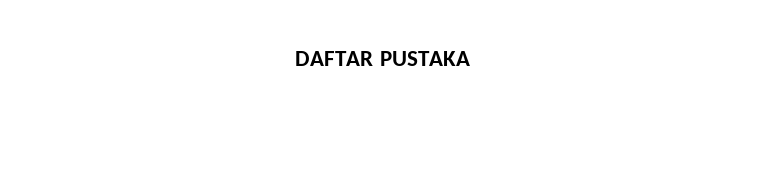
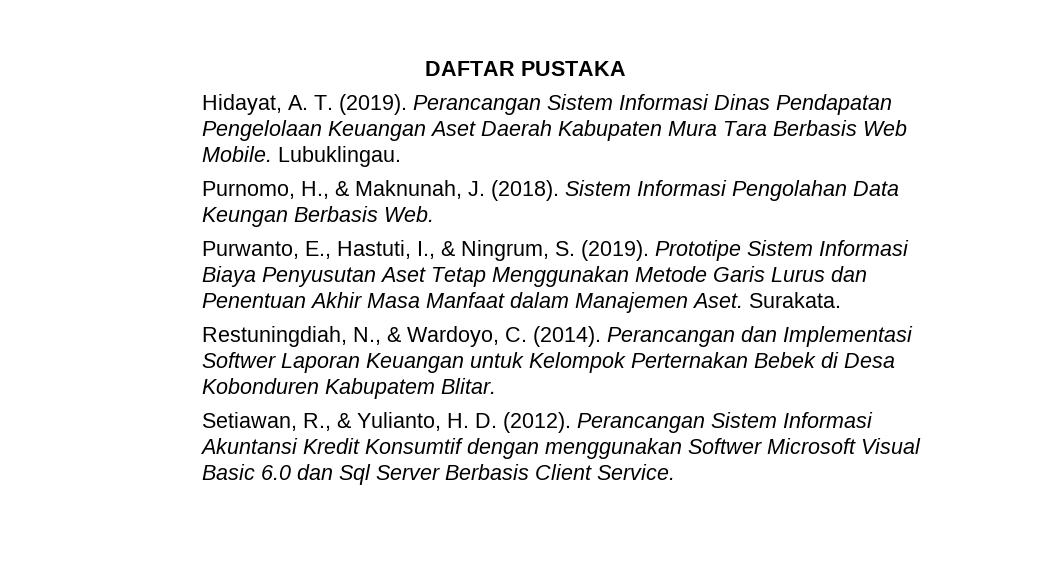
(470, 58) none -> [201,94,892,115] [201,120,907,141] [201,146,401,167] [201,180,899,201] [201,206,434,227] [201,240,909,261] [201,266,867,287] [201,292,841,313] [201,326,913,347] [201,352,895,373] [201,378,496,399] [201,412,873,433] [199,438,921,459] [201,464,675,485] // Hidayat, A. T. (2019). Perancangan Sistem Informasi Dinas Pendapatan Pengelolaan Keuangan Aset Daerah Kabupaten Mura Tara Berbasis Web Mobile. Lubuklingau. // Purnomo, H., & Maknunah, J. (2018). Sistem Informasi Pengolahan Data Keungan Berbasis Web. // Purwanto, E., Hastuti, I., & Ningrum, S. (2019). Prototipe Sistem Informasi Biaya Penyusutan Aset Tetap Menggunakan Metode Garis Lurus dan Penentuan Akhir Masa Manfaat dalam Manajemen Aset. Surakata. // Restuningdiah, N., & Wardoyo, C. (2014). Perancangan dan Implementasi Softwer Laporan Keuangan untuk Kelompok Perternakan Bebek di Desa Kobonduren Kabupatem Blitar. // Setiawan, R., & Yulianto, H. D. (2012). Perancangan Sistem Informasi Akuntansi Kredit Konsumtif dengan menggunakan Softwer Microsoft Visual Basic 6.0 dan Sql Server Berbasis Client Service.

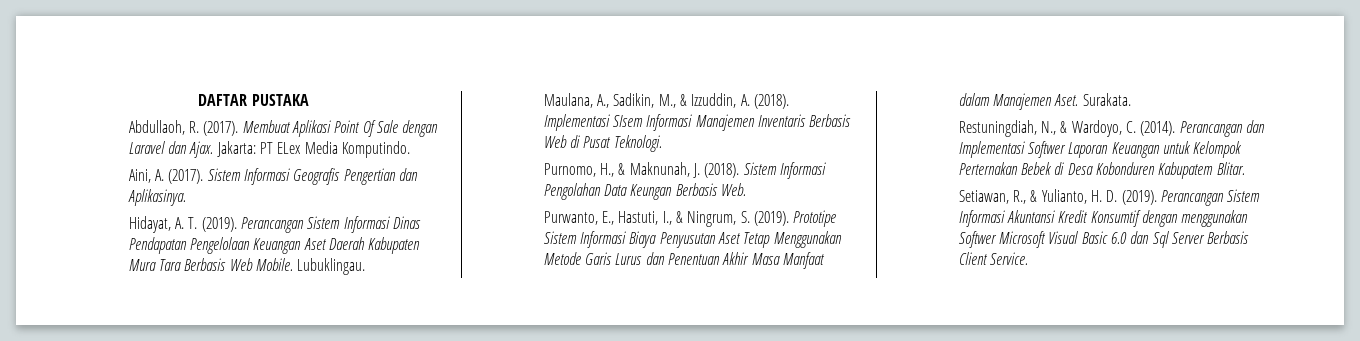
(626, 68) none -> [128,120,439,137] [128,141,410,158] [128,168,418,185] [127,189,186,206] // Abdullaoh, R. (2017). Membuat Aplikasi Point Of Sale dengan Laravel dan Ajax. Jakarta: PT ELex Media Komputindo. // Aini, A. (2017). Sistem Informasi Geografis Pengertian dan Aplikasinya.
(401, 156) none -> [543,93,789,109] [543,114,852,131] [543,135,662,152] // Maulana, A., Sadikin, M., & Izzuddin, A. (2018). Implementasi SIsem Informasi Manajemen Inventaris Berbasis Web di Pusat Teknologi.
[502,412,571,433] (2012). -> [1121,190,1157,205] (2019).

